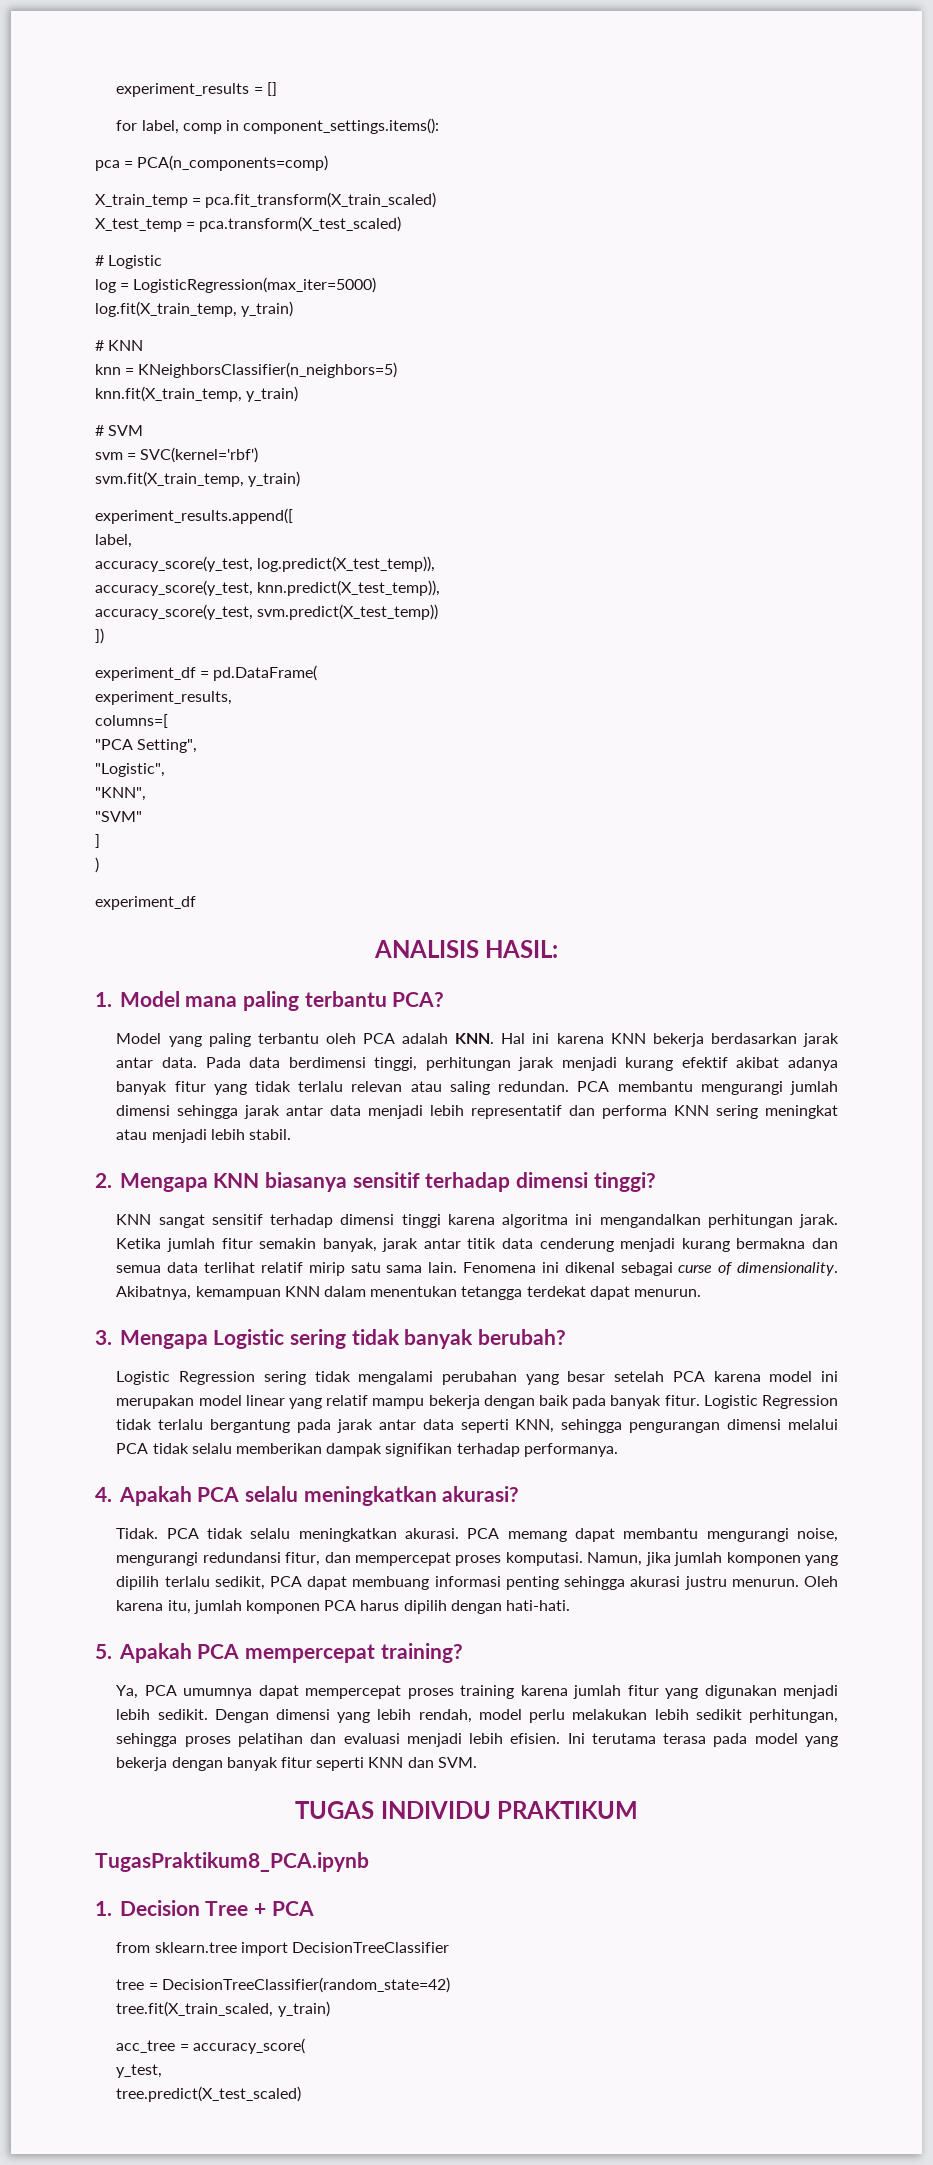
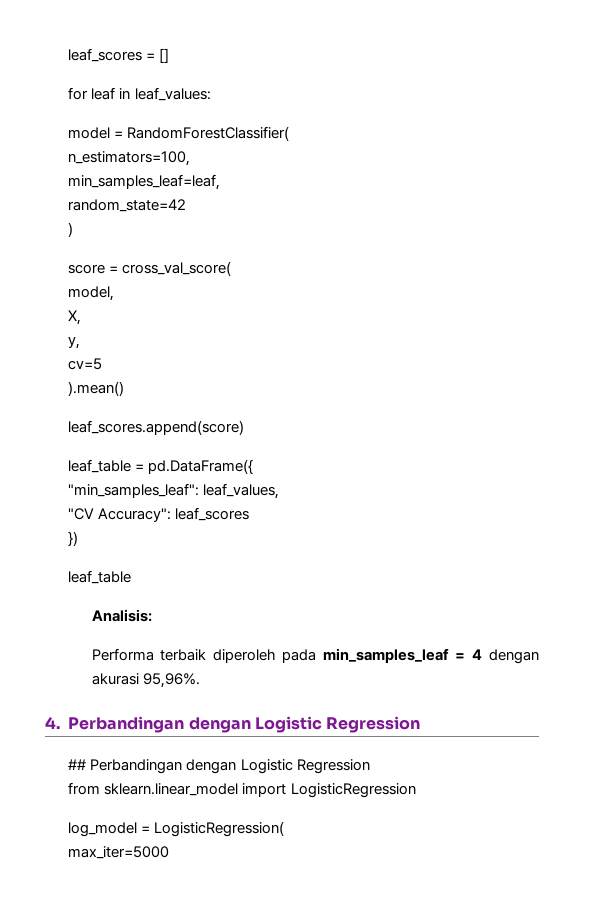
[116,83,250,97] experiment_results -> [68,48,143,62] leaf_scores
[141,118,440,134] [95,155,329,171] [95,192,437,208] [95,216,402,232] [95,255,163,269] [95,277,377,293] [95,301,294,317] [95,340,144,351] [95,362,398,378] [95,386,299,402] [95,425,144,436] [95,447,259,463] [95,471,301,487] [95,508,293,524] [95,534,132,548] [95,556,436,572] [95,580,441,596] [95,604,439,620] [95,628,104,644] [95,665,318,681] [95,691,232,705] [95,714,168,728] [95,739,198,753] [95,763,165,777] [95,787,146,801] [95,811,142,822] [95,834,100,848] [95,857,99,873] [95,896,196,910] [373,940,559,958] [95,991,445,1011] [116,1033,839,1047] [116,1057,838,1071] [116,1081,838,1095] [116,1105,838,1119] [116,1129,291,1143] [95,1172,656,1192] [116,1214,838,1228] [116,1238,838,1252] [116,1262,839,1276] [116,1286,701,1300] [95,1329,567,1349] [116,1371,838,1385] [116,1395,838,1409] [116,1419,838,1433] [116,1443,618,1457] [95,1486,520,1506] [116,1528,838,1542] [116,1552,838,1566] [116,1576,838,1590] [116,1600,570,1614] [95,1643,463,1663] [116,1685,838,1699] [116,1709,838,1723] [116,1733,838,1747] [116,1757,477,1771] [295,1801,638,1819] [95,1852,369,1872] [95,1900,314,1916] [116,1942,449,1956] [116,1977,450,1993] [116,2001,330,2017] [116,2038,305,2054] [116,2064,163,2078] [116,2086,302,2102] label, comp in component_settings.items(): // pca = PCA(n_components=comp) // X_train_temp = pca.fit_transform(X_train_scaled) // X_test_temp = pca.transform(X_test_scaled) // # Logistic // log = LogisticRegression(max_iter=5000) // log.fit(X_train_temp, y_train) // # KNN // knn = KNeighborsClassifier(n_neighbors=5) // knn.fit(X_train_temp, y_train) // # SVM // svm = SVC(kernel='rbf') // svm.fit(X_train_temp, y_train) // experiment_results.append([ // label, // accuracy_score(y_test, log.predict(X_test_temp)), // accuracy_score(y_test, knn.predict(X_test_temp)), // accuracy_score(y_test, svm.predict(X_test_temp)) // ]) // experiment_df = pd.DataFrame( // experiment_results, // columns=[ // "PCA Setting", // "Logistic", // "KNN", // "SVM" // ] // ) // experiment_df // ANALISIS HASIL: // 1. Model mana paling terbantu PCA? // Model yang paling terbantu oleh PCA adalah KNN. Hal ini karena KNN bekerja berdasarkan jarak antar data. Pada data berdimensi tinggi, perhitungan jarak menjadi kurang efektif akibat adanya banyak fitur yang tidak terlalu relevan atau saling redundan. PCA membantu mengurangi jumlah dimensi sehingga jarak antar data menjadi lebih representatif dan performa KNN sering meningkat atau menjadi lebih stabil. // 2. Mengapa KNN biasanya sensitif terhadap dimensi tinggi? // KNN sangat sensitif terhadap dimensi tinggi karena algoritma ini mengandalkan perhitungan jarak. Ketika jumlah fitur semakin banyak, jarak antar titik data cenderung menjadi kurang bermakna dan semua data terlihat relatif mirip satu sama lain. Fenomena ini dikenal sebagai curse of dimensionality. Akibatnya, kemampuan KNN dalam menentukan tetangga terdekat dapat menurun. // 3. Mengapa Logistic sering tidak banyak berubah? // Logistic Regression sering tidak mengalami perubahan yang besar setelah PCA karena model ini merupakan model linear yang relatif mampu bekerja dengan baik pada banyak fitur. Logistic Regression tidak terlalu bergantung pada jarak antar data seperti KNN, sehingga pengurangan dimensi melalui PCA tidak selalu memberikan dampak signifikan terhadap performanya. // 4. Apakah PCA selalu meningkatkan akurasi? // Tidak. PCA tidak selalu meningkatkan akurasi. PCA memang dapat membantu mengurangi noise, mengurangi redundansi fitur, dan mempercepat proses komputasi. Namun, jika jumlah komponen yang dipilih terlalu sedikit, PCA dapat membuang informasi penting sehingga akurasi justru menurun. Oleh karena itu, jumlah komponen PCA harus dipilih dengan hati-hati. // 5. Apakah PCA mempercepat training? // Ya, PCA umumnya dapat mempercepat proses training karena jumlah fitur yang digunakan menjadi lebih sedikit. Dengan dimensi yang lebih rendah, model perlu melakukan lebih sedikit perhitungan, sehingga proses pelatihan dan evaluasi menjadi lebih efisien. Ini terutama terasa pada model yang bekerja dengan banyak fitur seperti KNN dan SVM. // TUGAS INDIVIDU PRAKTIKUM // TugasPraktikum8_PCA.ipynb // 1. Decision Tree + PCA // from sklearn.tree import DecisionTreeClassifier // tree = DecisionTreeClassifier(random_state=42) // tree.fit(X_train_scaled, y_train) // acc_tree = accuracy_score( // y_test, // tree.predict(X_test_scaled) -> [91,87,211,101] [68,126,290,141] [68,151,191,166] [68,174,221,190] [68,199,187,212] [68,222,74,237] [68,261,232,276] [68,286,115,301] [68,310,82,325] [68,337,81,349] [68,358,103,370] [68,381,125,396] [68,420,245,435] [68,459,254,474] [68,483,280,499] [68,507,250,522] [68,531,79,546] [68,570,132,584] [91,609,152,622] [91,648,539,664] [91,673,200,688] [45,716,421,733] [68,759,370,774] [68,782,416,798] [68,821,285,837] [68,846,170,859] leaf in leaf_values: // model = RandomForestClassifier( // n_estimators=100, // min_samples_leaf=leaf, // random_state=42 // ) // score = cross_val_score( // model, // X, // y, // cv=5 // ).mean() // leaf_scores.append(score) // leaf_table = pd.DataFrame({ // "min_samples_leaf": leaf_values, // "CV Accuracy": leaf_scores // }) // leaf_table // Analisis: // Performa terbaik diperoleh pada min_samples_leaf = 4 dengan akurasi 95,96%. // 4. Perbandingan dengan Logistic Regression // ## Perbandingan dengan Logistic Regression // from sklearn.linear_model import LogisticRegression // log_model = LogisticRegression( // max_iter=5000

